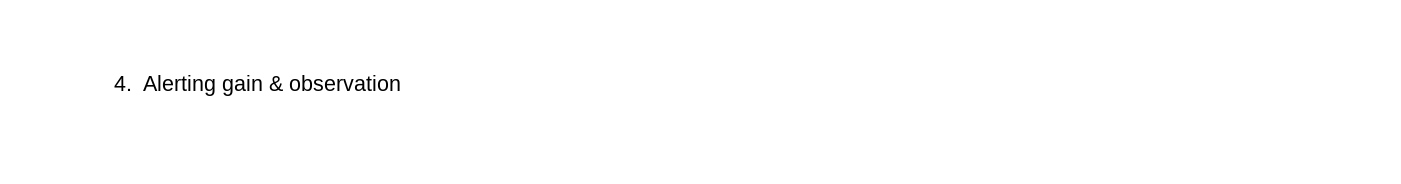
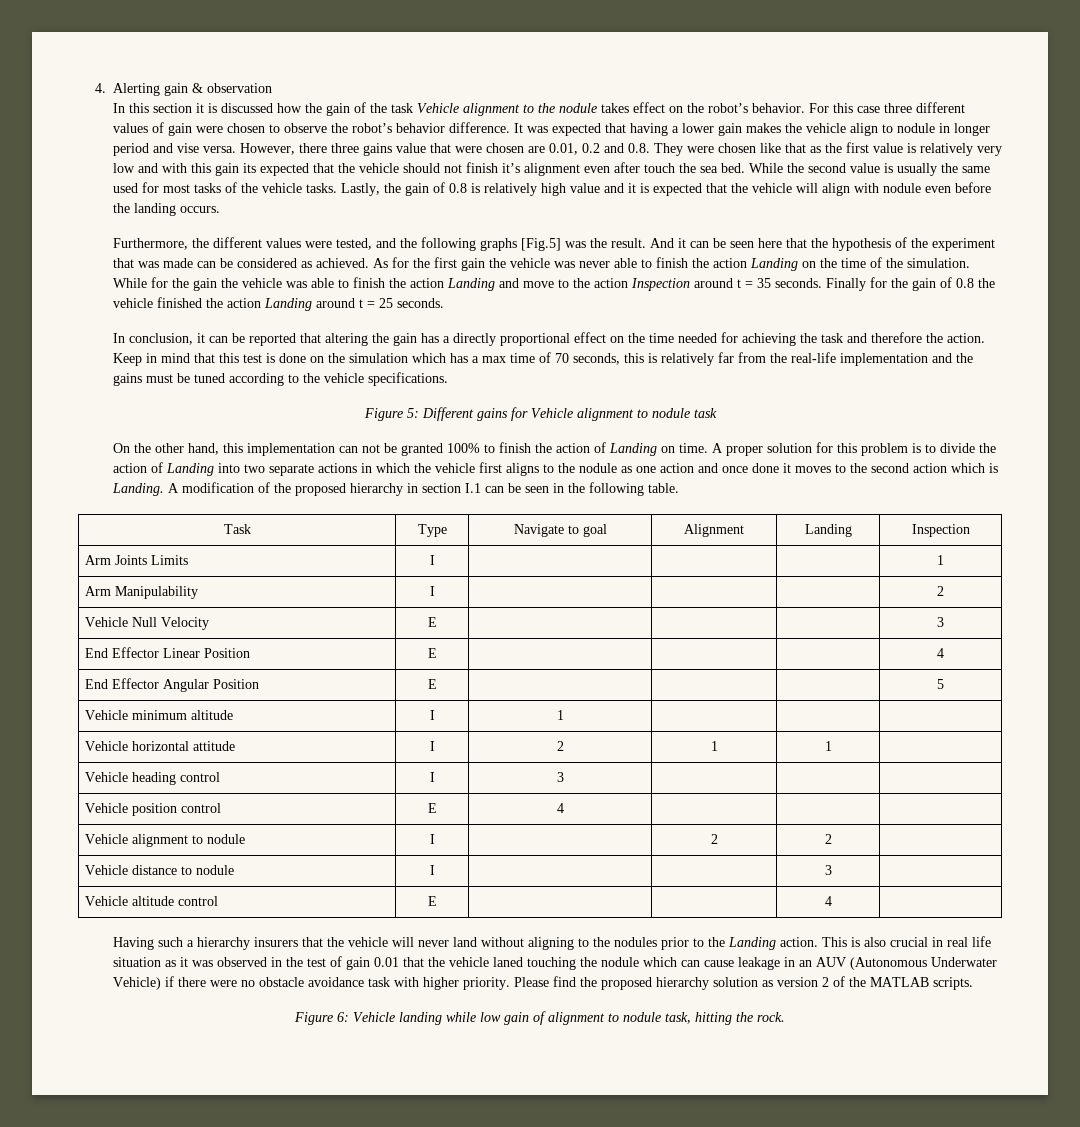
(402, 83) none -> [112,102,965,116] [112,122,990,136] [112,142,1002,156] [112,162,990,176] [112,182,991,196] [112,203,220,216] [112,237,995,251] [112,257,970,271] [112,277,995,291] [112,297,444,311] [112,332,985,346] [112,352,973,366] [112,372,448,386] [363,407,717,421] [112,442,996,456] [112,462,998,476] [111,482,679,496] [223,524,251,534] [417,524,447,537] [513,524,607,537] [684,524,744,537] [804,524,852,537] [911,524,970,537] [85,555,189,565] [429,555,435,565] [937,555,944,565] [85,586,199,599] [429,586,435,596] [937,586,944,596] [85,617,210,630] [427,617,437,627] [937,617,944,627] [85,647,251,658] [427,648,437,658] [937,648,944,658] [85,678,260,692] [427,679,437,689] [937,679,944,689] [85,710,234,720] [429,710,435,720] [556,710,564,720] [85,741,236,751] [429,741,435,751] [556,741,564,751] [710,741,718,751] [824,741,832,751] [85,772,221,785] [429,772,435,782] [556,772,564,782] [85,803,222,816] [427,803,437,813] [556,803,564,813] [85,834,246,847] [429,834,435,844] [710,834,718,844] [824,834,832,844] [85,865,235,875] [429,865,435,875] [824,865,832,875] [85,896,219,906] [427,896,437,906] [824,896,832,906] [112,936,991,950] [112,956,997,970] [112,976,973,990] [294,1011,785,1025] // In this section it is discussed how the gain of the task Vehicle alignment to the nodule takes effect on the robot’s behavior. For this case three different values of gain were chosen to observe the robot’s behavior difference. It was expected that having a lower gain makes the vehicle align to nodule in longer period and vise versa. However, there three gains value that were chosen are 0.01, 0.2 and 0.8. They were chosen like that as the first value is relatively very low and with this gain its expected that the vehicle should not finish it’s alignment even after touch the sea bed. While the second value is usually the same used for most tasks of the vehicle tasks. Lastly, the gain of 0.8 is relatively high value and it is expected that the vehicle will align with nodule even before the landing occurs. // Furthermore, the different values were tested, and the following graphs [Fig.5] was the result. And it can be seen here that the hypothesis of the experiment that was made can be considered as achieved. As for the first gain the vehicle was never able to finish the action Landing on the time of the simulation. While for the gain the vehicle was able to finish the action Landing and move to the action Inspection around t = 35 seconds. Finally for the gain of 0.8 the vehicle finished the action Landing around t = 25 seconds. // In conclusion, it can be reported that altering the gain has a directly proportional effect on the time needed for achieving the task and therefore the action. Keep in mind that this test is done on the simulation which has a max time of 70 seconds, this is relatively far from the real-life implementation and the gains must be tuned according to the vehicle specifications. // Figure 5: Different gains for Vehicle alignment to nodule task // On the other hand, this implementation can not be granted 100% to finish the action of Landing on time. A proper solution for this problem is to divide the action of Landing into two separate actions in which the vehicle first aligns to the nodule as one action and once done it moves to the second action which is Landing. A modification of the proposed hierarchy in section I.1 can be seen in the following table. // Task | Type | Navigate to goal | Alignment | Landing | Inspection // Arm Joints Limits | I | | | | 1 // Arm Manipulability | I | | | | 2 // Vehicle Null Velocity | E | | | | 3 // End Effector Linear Position | E | | | | 4 // End Effector Angular Position | E | | | | 5 // Vehicle minimum altitude | I | 1 | | | // Vehicle horizontal attitude | I | 2 | 1 | 1 | // Vehicle heading control | I | 3 | | | // Vehicle position control | E | 4 | | | // Vehicle alignment to nodule | I | | 2 | 2 | // Vehicle distance to nodule | I | | | 3 | // Vehicle altitude control | E | | | 4 | // Having such a hierarchy insurers that the vehicle will never land without aligning to the nodules prior to the Landing action. This is also crucial in real life situation as it was observed in the test of gain 0.01 that the vehicle laned touching the nodule which can cause leakage in an AUV (Autonomous Underwater Vehicle) if there were no obstacle avoidance task with higher priority. Please find the proposed hierarchy solution as version 2 of the MATLAB scripts. // Figure 6: Vehicle landing while low gain of alignment to nodule task, hitting the rock.

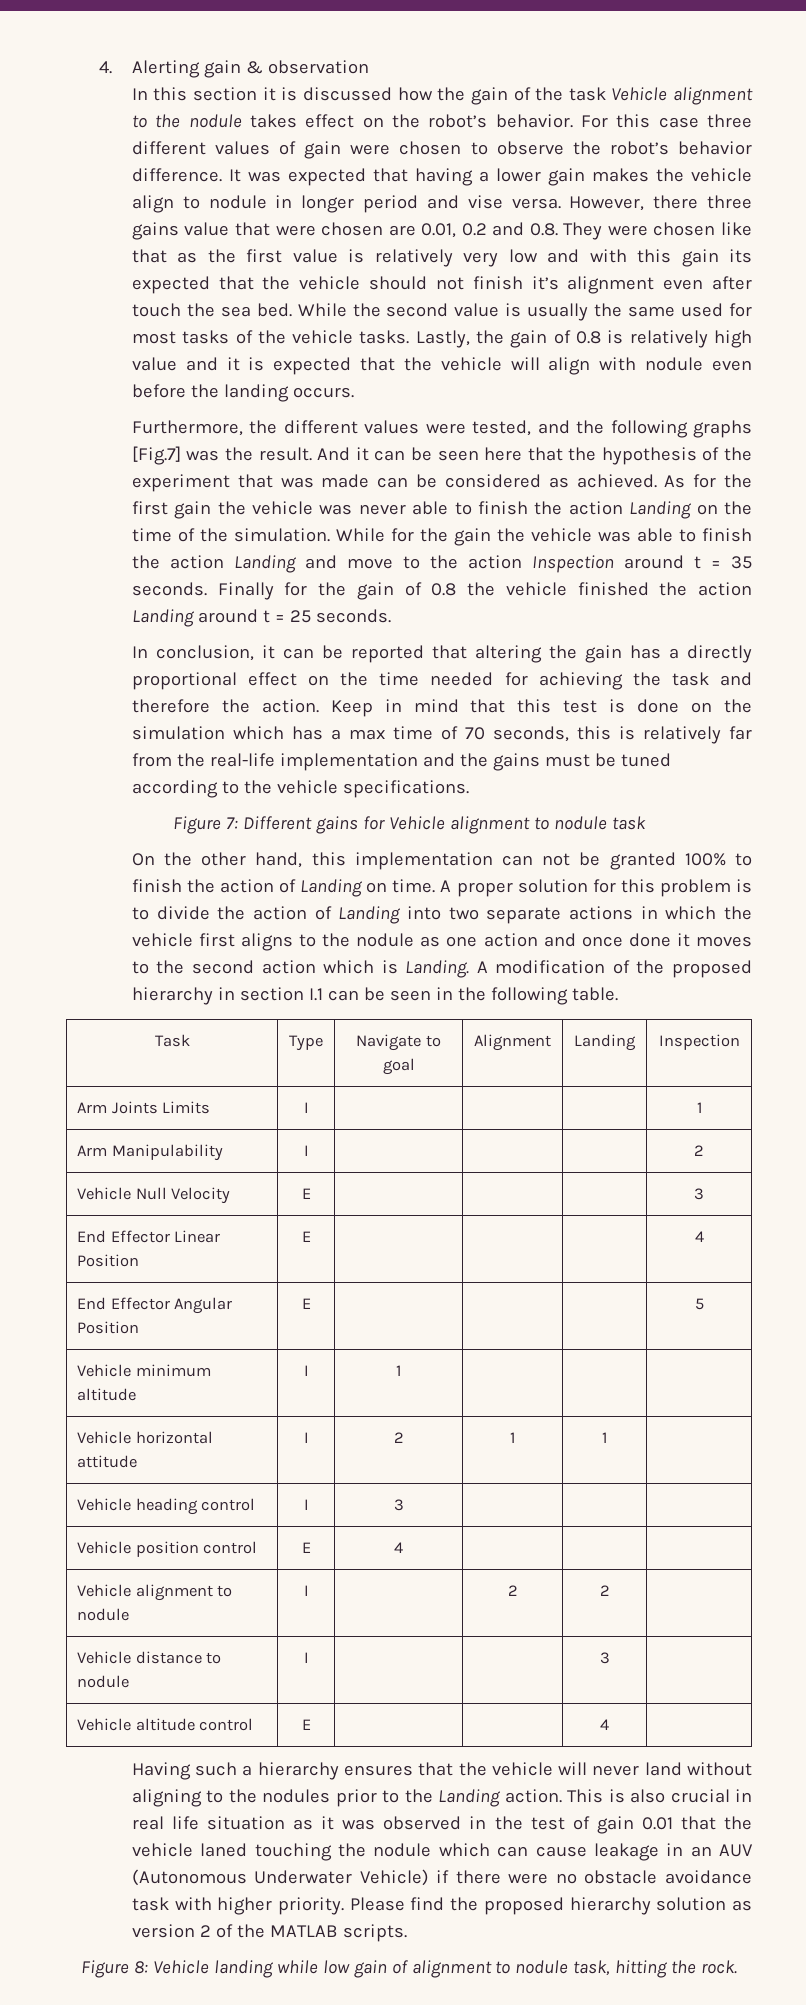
[520,238,561,251] [Fig.5] -> [131,446,181,465] [Fig.7]
[406,408,419,418] 5: -> [226,817,239,829] 7:
[253,937,298,947] insurers -> [344,1765,414,1776] ensures
[337,1012,349,1022] 6: -> [133,1961,148,1974] 8:

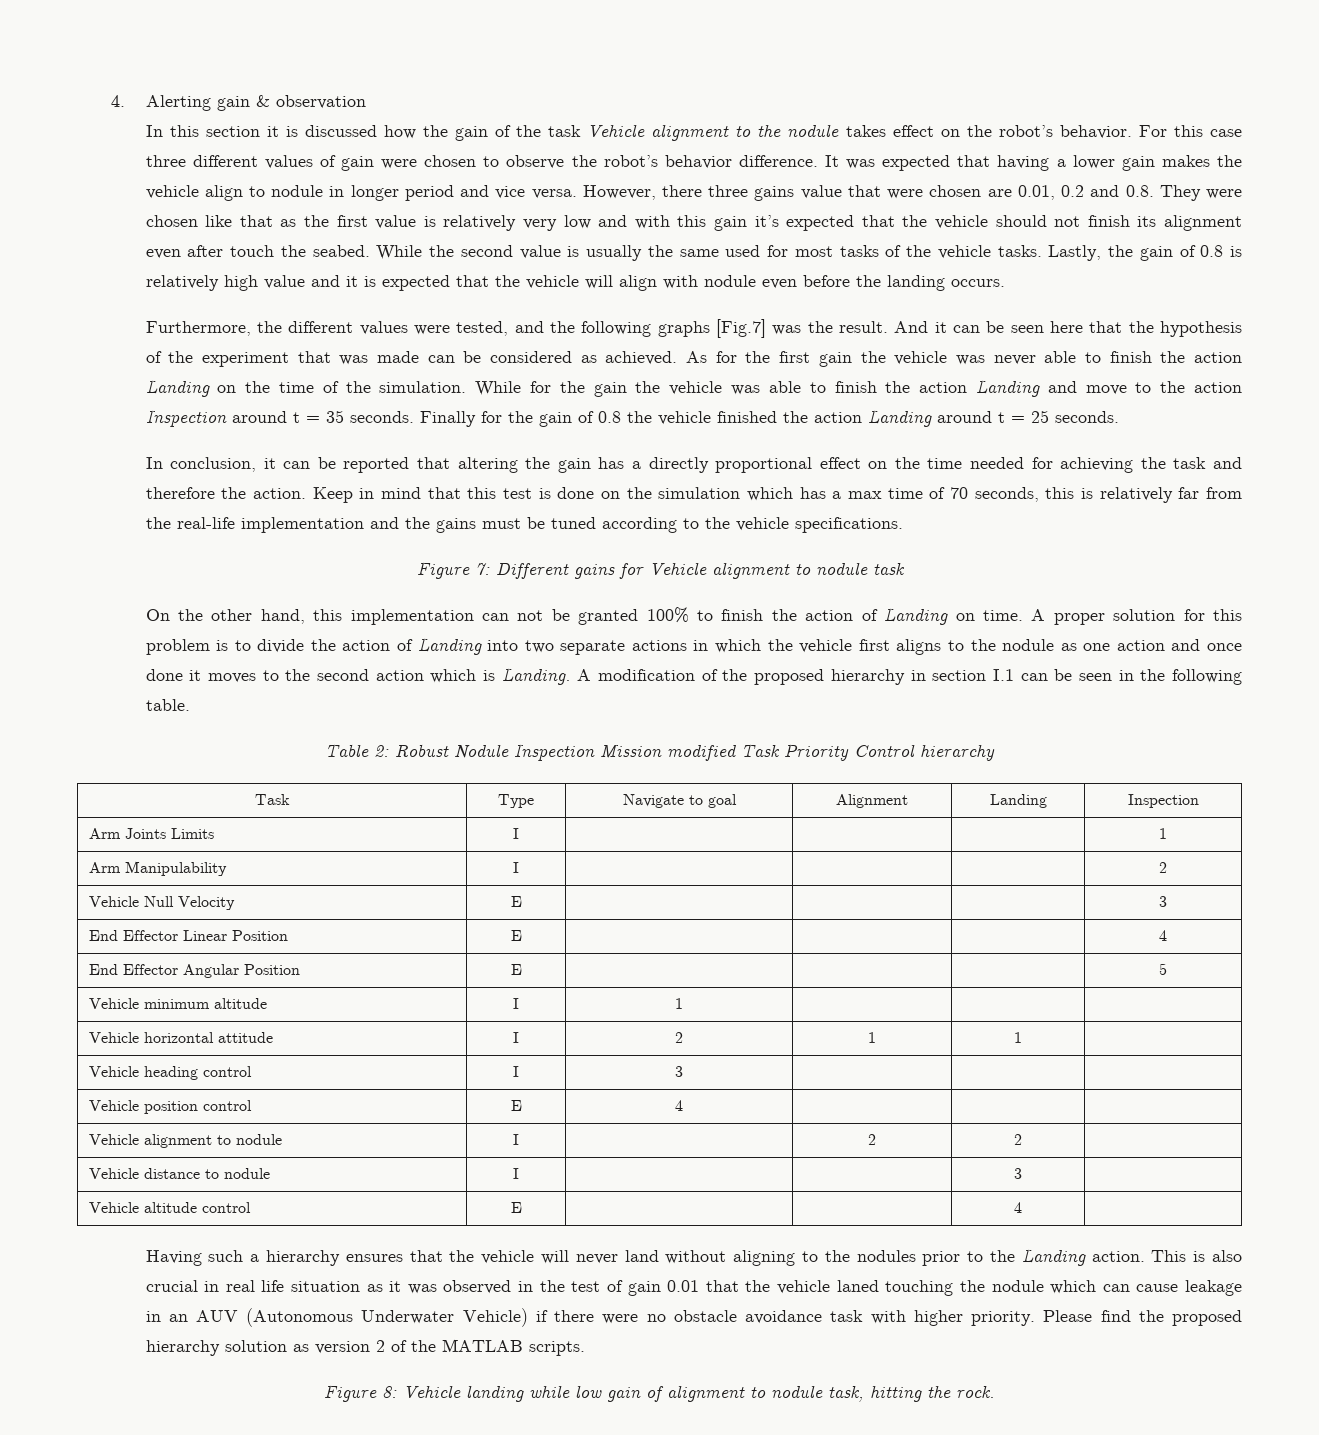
[467,195,503,209] vise -> [495,186,526,199] vice
[729,249,752,263] its -> [754,215,779,227] it’s
[531,276,559,290] it’s -> [1137,216,1157,227] its
[220,303,292,317] sea bed. -> [312,245,370,257] seabed.
(618, 994) none -> [325,744,995,761] // Table 2: Robust Nodule Inspection Mission modified Task Priority Control hierarchy

